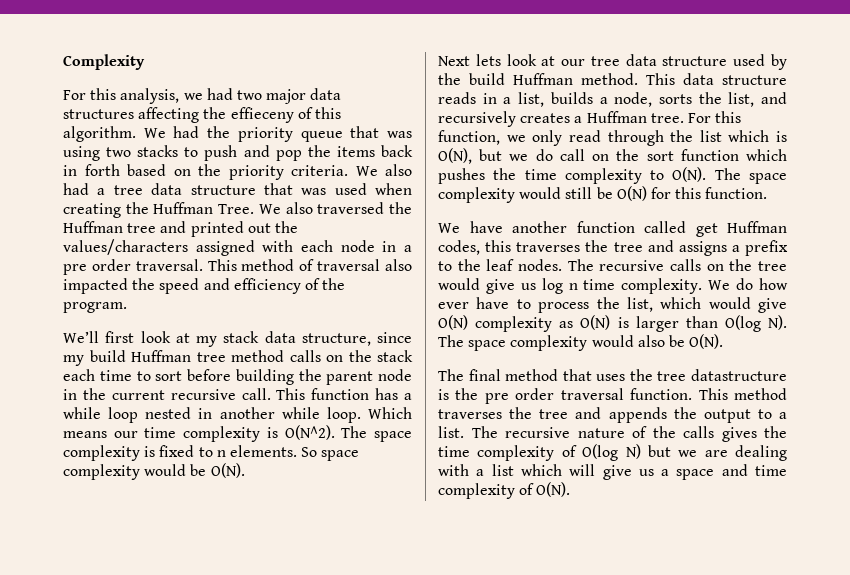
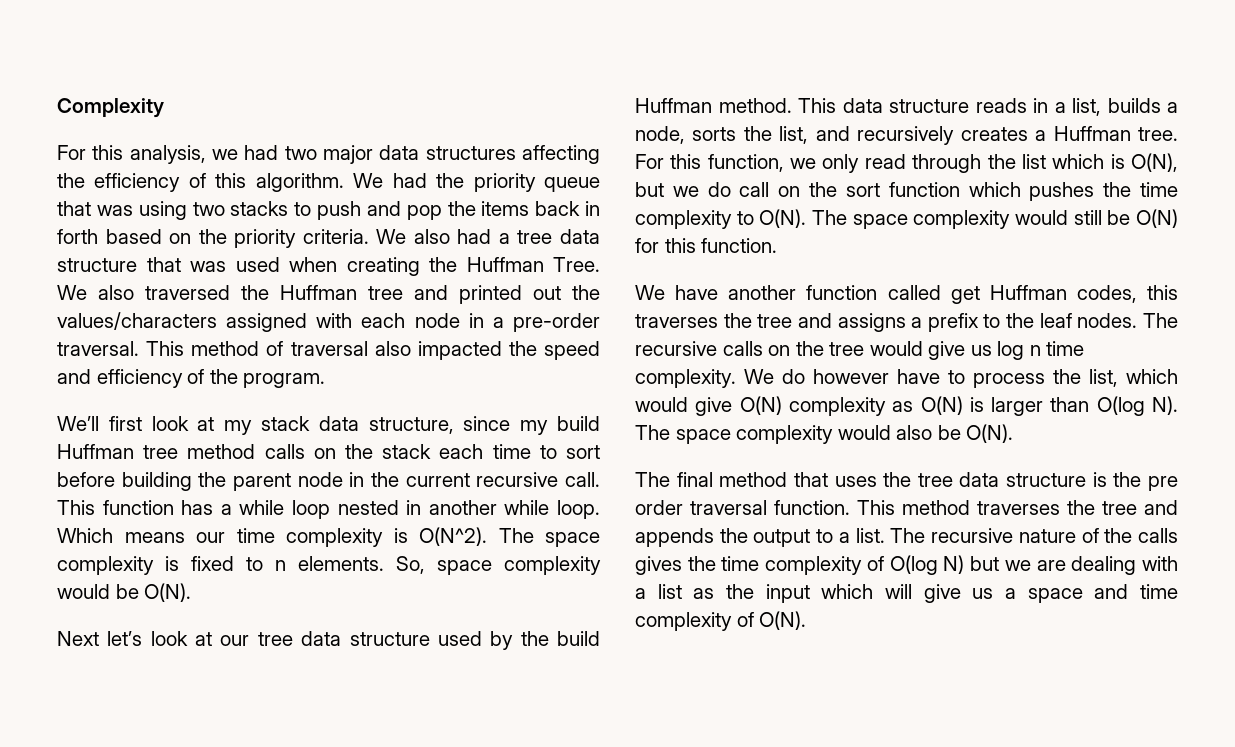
[230,107,294,123] effieceny -> [94,173,181,192] efficiency
[63,259,131,275] pre order -> [513,313,601,332] pre-order
[301,447,318,457] So -> [396,556,425,574] So,
[475,54,501,66] lets -> [107,631,143,646] let’s
[759,278,788,290] [438,302,469,309] how ever -> [813,369,889,384] however
[691,369,787,381] datastructure -> [959,472,1087,487] data structure
(514, 470) none -> [693,584,810,603] as the input

